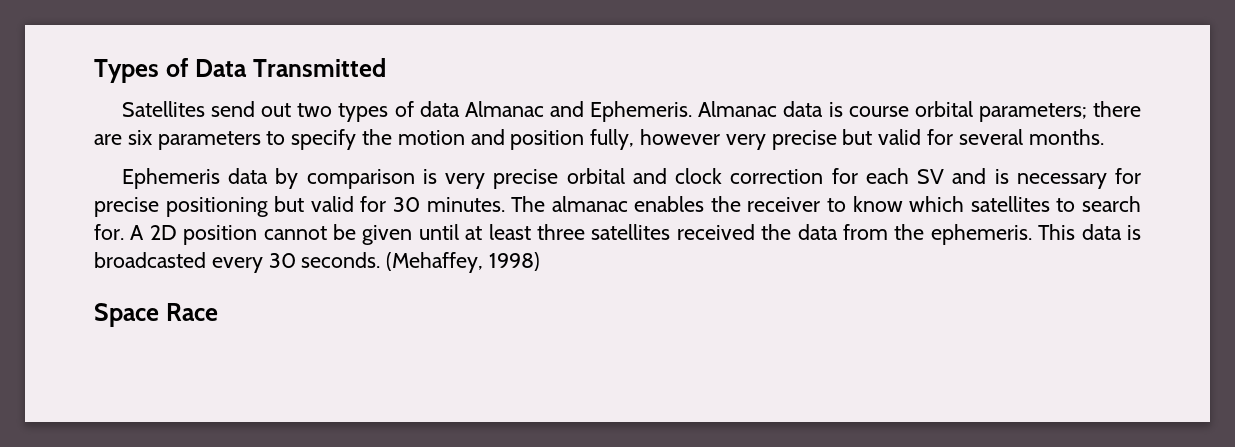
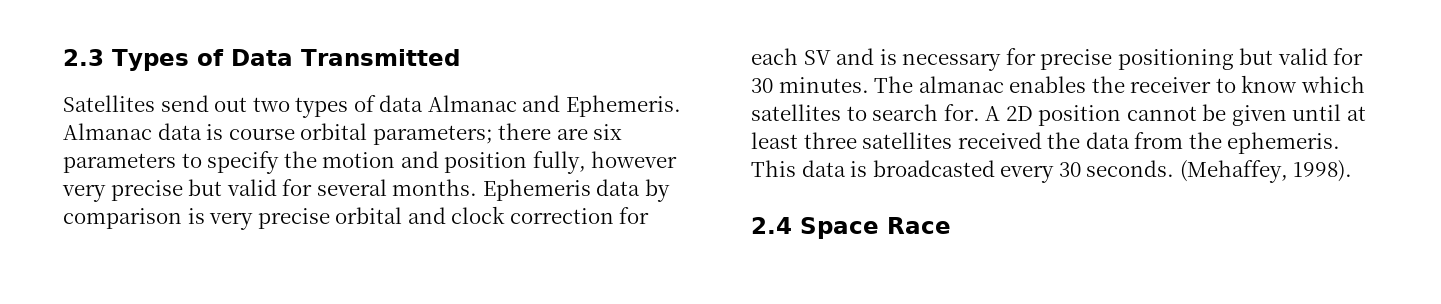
(94, 71) none -> [63,49,104,66] 2.3
(1104, 137) // -> (478, 187) none
[489,252,541,271] 1998) // -> [1293,160,1353,182] [751,217,792,234] 1998). // 2.4

